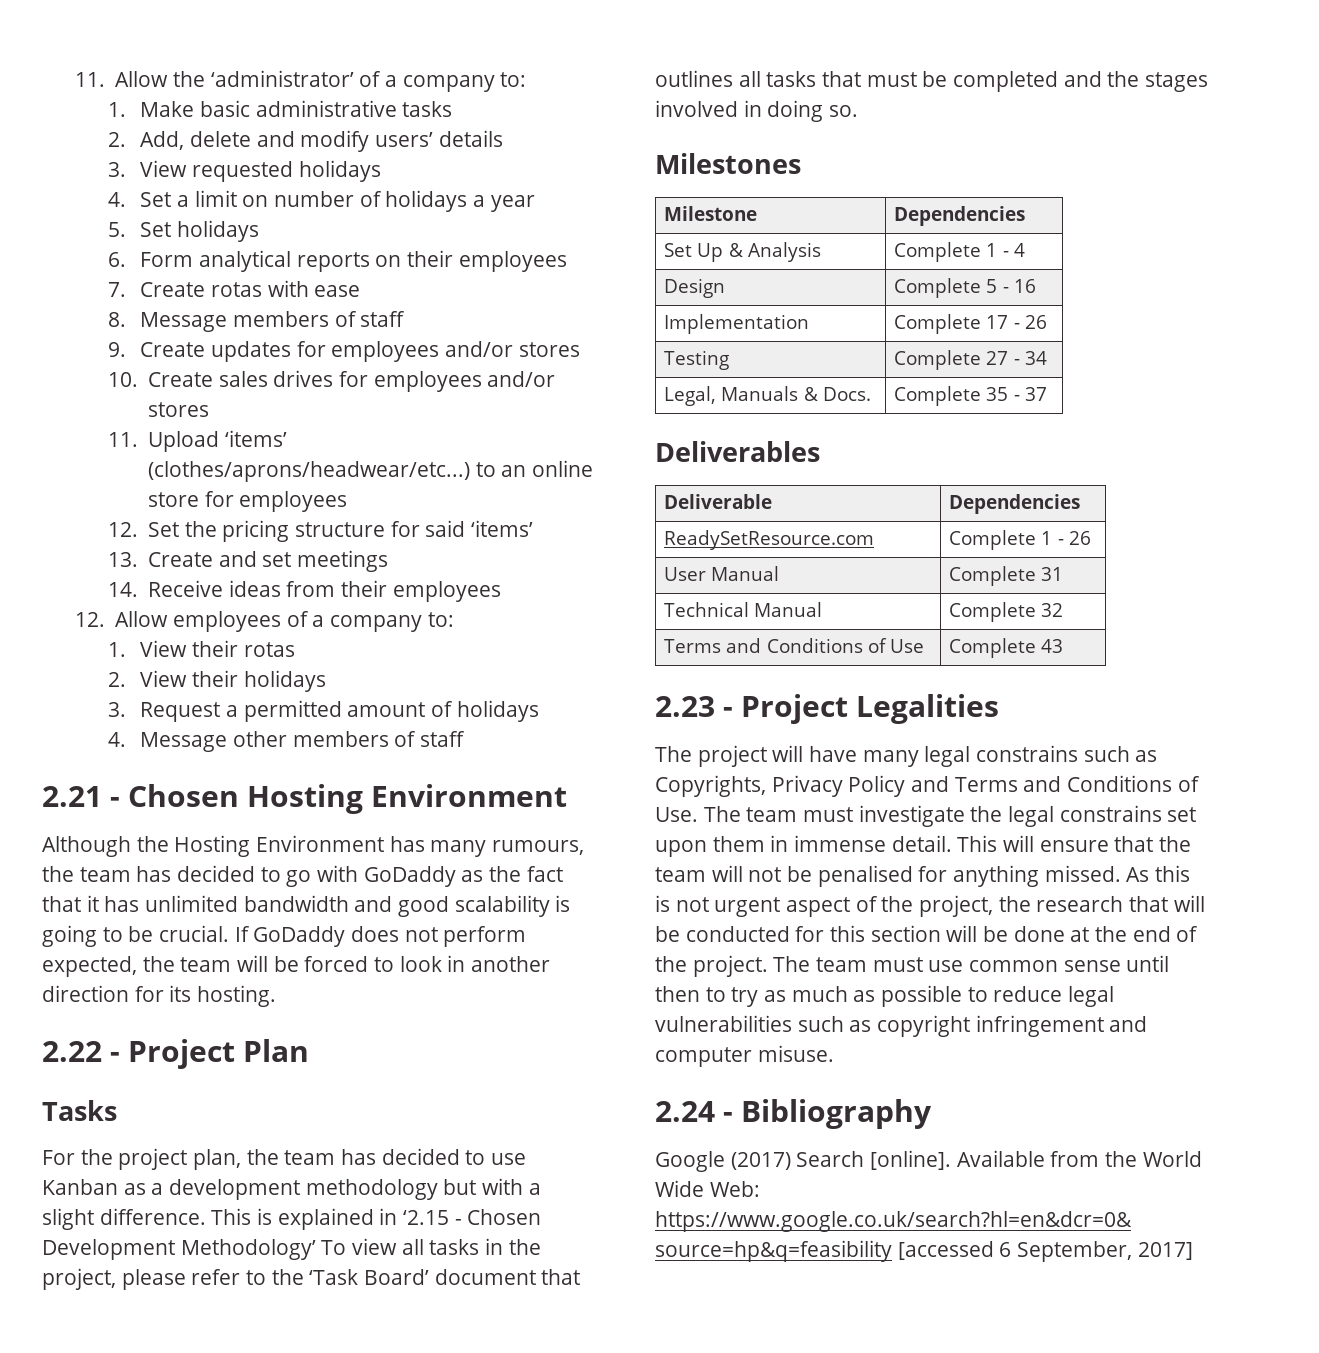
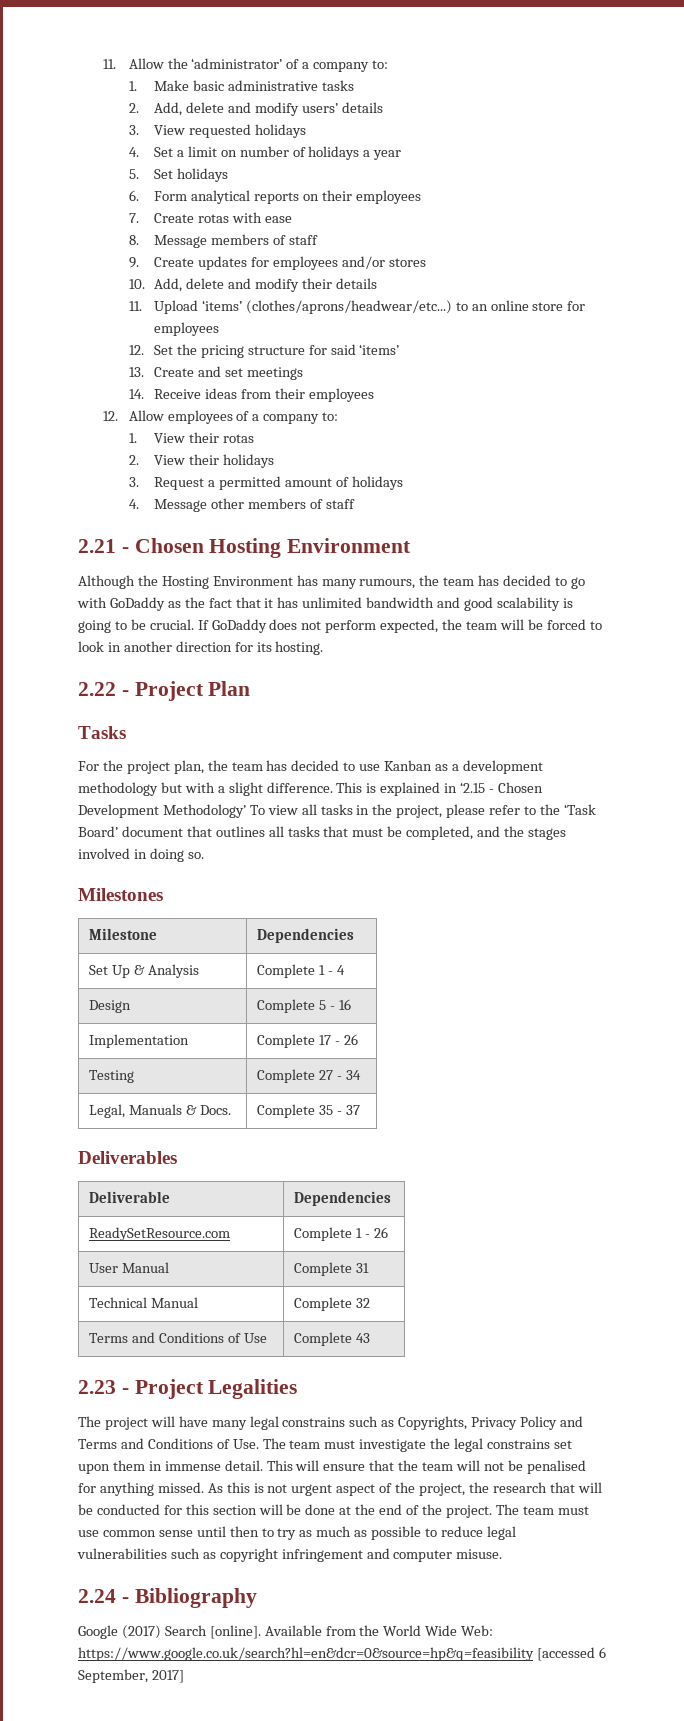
[148,370,556,392] [148,402,210,417] Create sales drives for employees and/or stores -> [153,278,377,292] Add, delete and modify their details
[953,71,1059,92] completed -> [406,826,474,840] completed,

